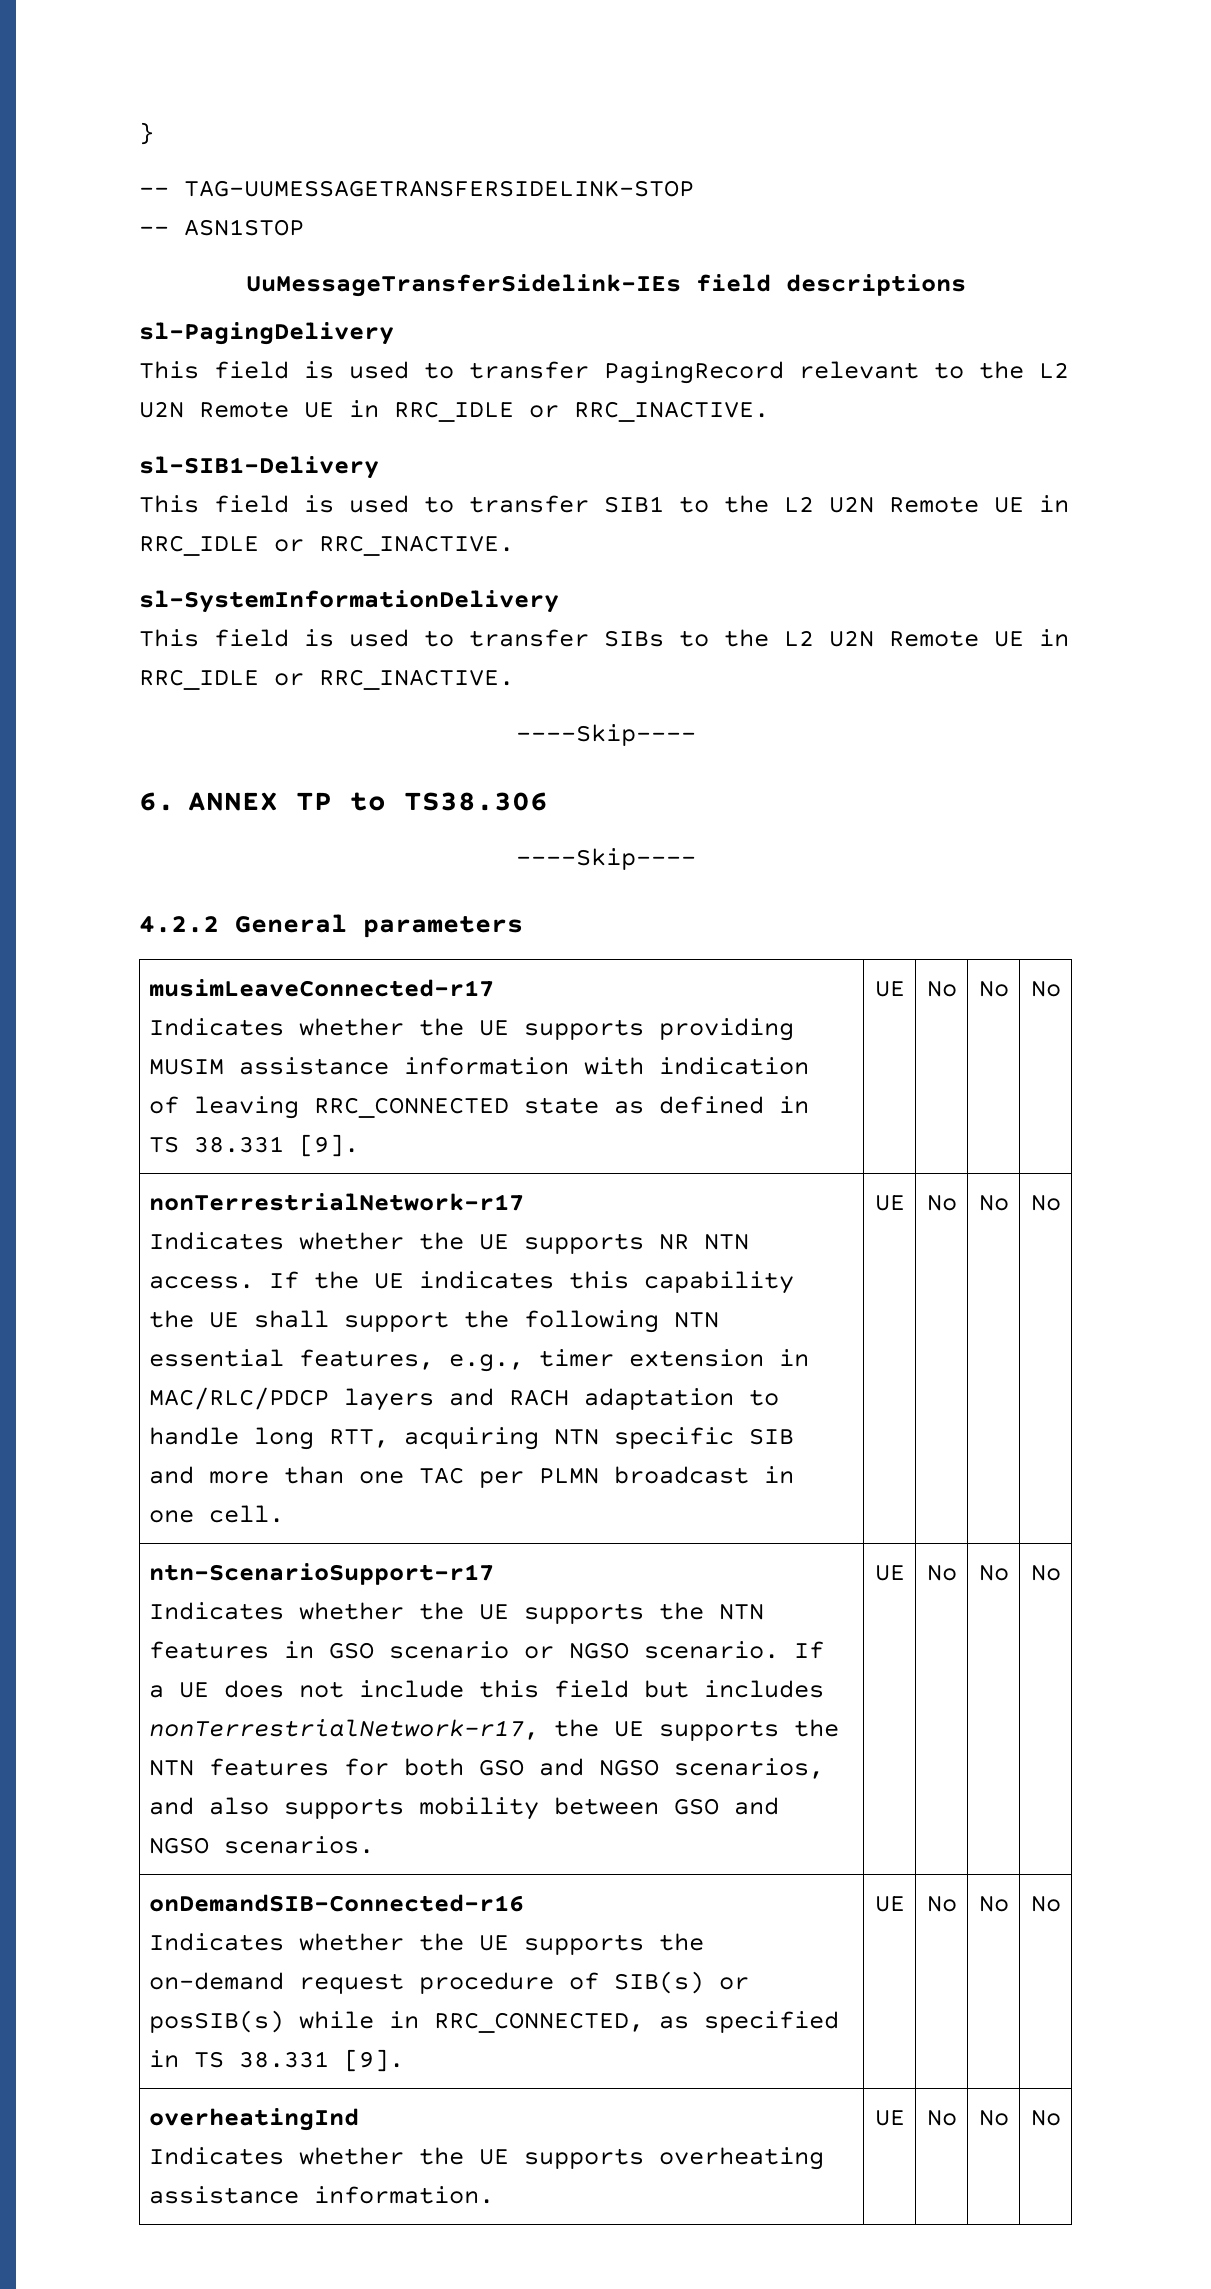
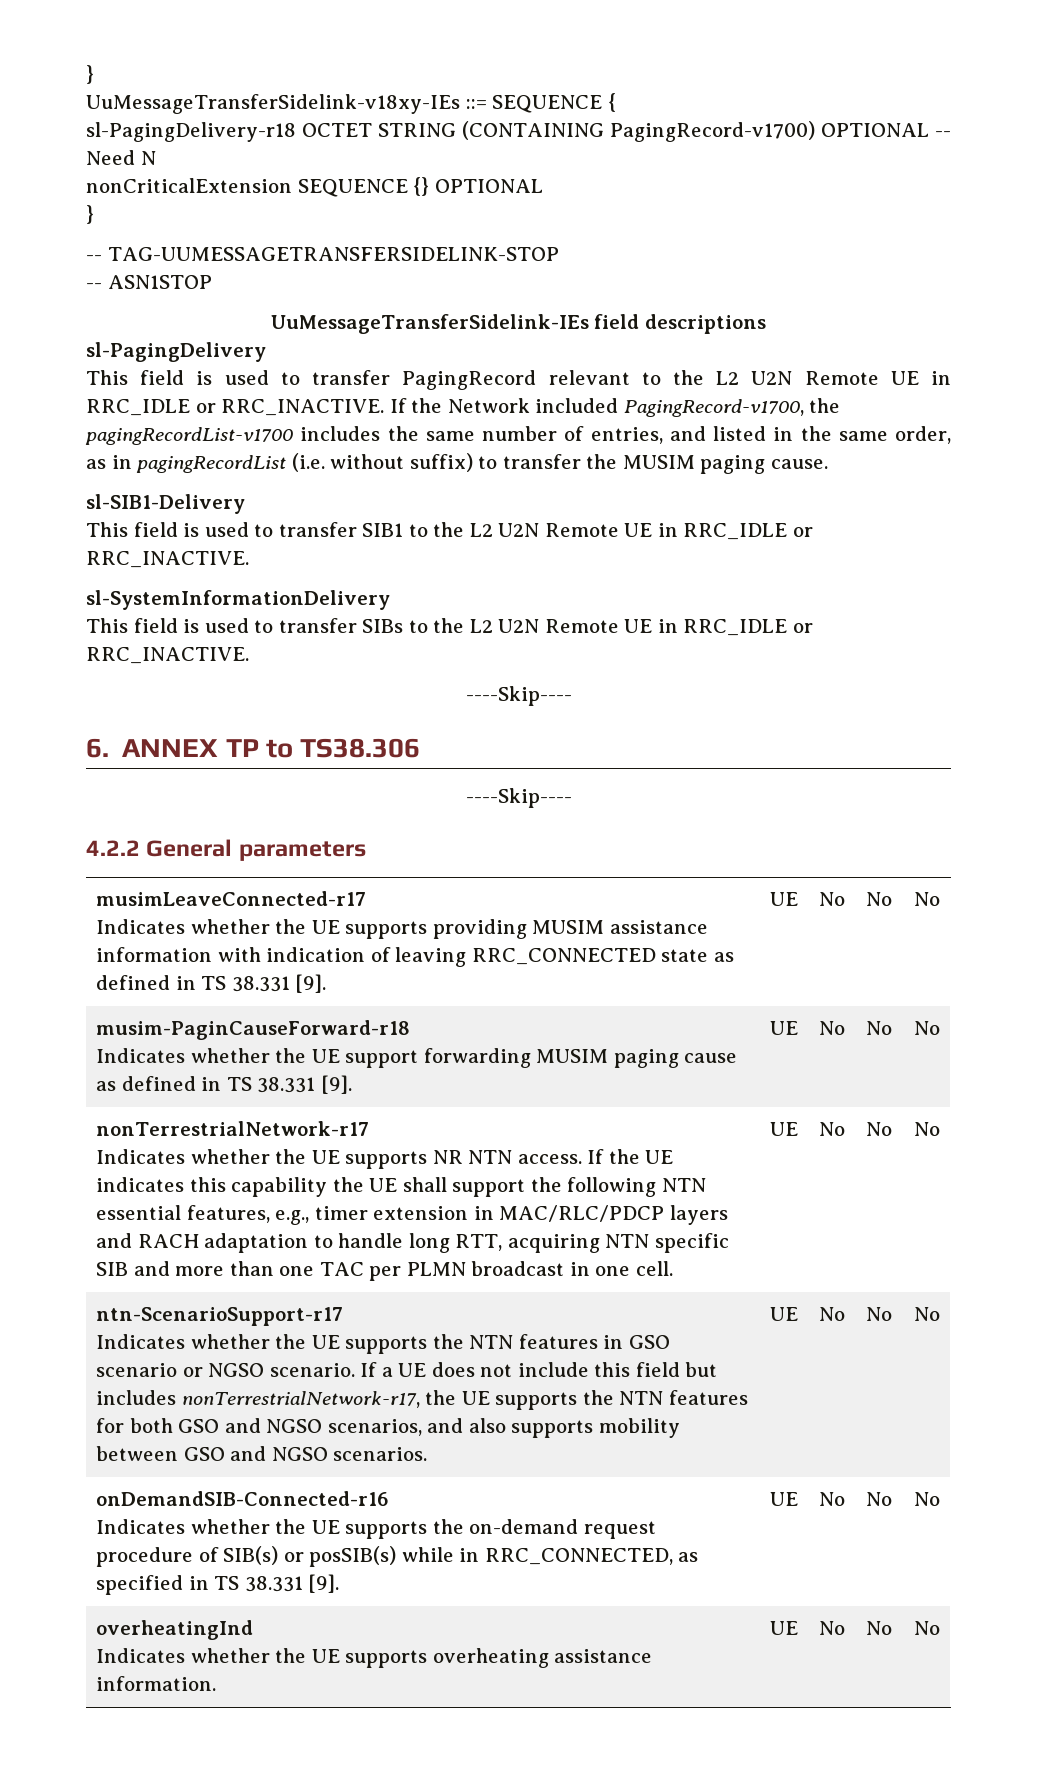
[139,122,154,145] } -> [86,65,94,84] [86,93,616,114] [86,121,951,142] [86,150,156,165] [86,177,543,197] [86,205,94,224] } // UuMessageTransferSidelink-v18xy-IEs ::= SEQUENCE { // sl-PagingDelivery-r18 OCTET STRING (CONTAINING PagingRecord-v1700) OPTIONAL -- Need N // nonCriticalExtension SEQUENCE {} OPTIONAL // }
(769, 411) none -> [389,398,841,417] [85,426,951,445] [86,453,828,474] If the Network included PagingRecord-v1700, the pagingRecordList-v1700 includes the same number of entries, and listed in the same order, as in pagingRecordList (i.e. without suffix) to transfer the MUSIM paging cause.
(1061, 989) none -> [96,1020,411,1040] [96,1048,738,1068] [96,1075,352,1094] [770,1021,798,1035] [819,1021,845,1035] [866,1021,892,1035] [913,1021,940,1035] // musim-PaginCauseForward-r18 // Indicates whether the UE support forwarding MUSIM paging cause as defined in TS 38.331 [9]. | UE | No | No | No

